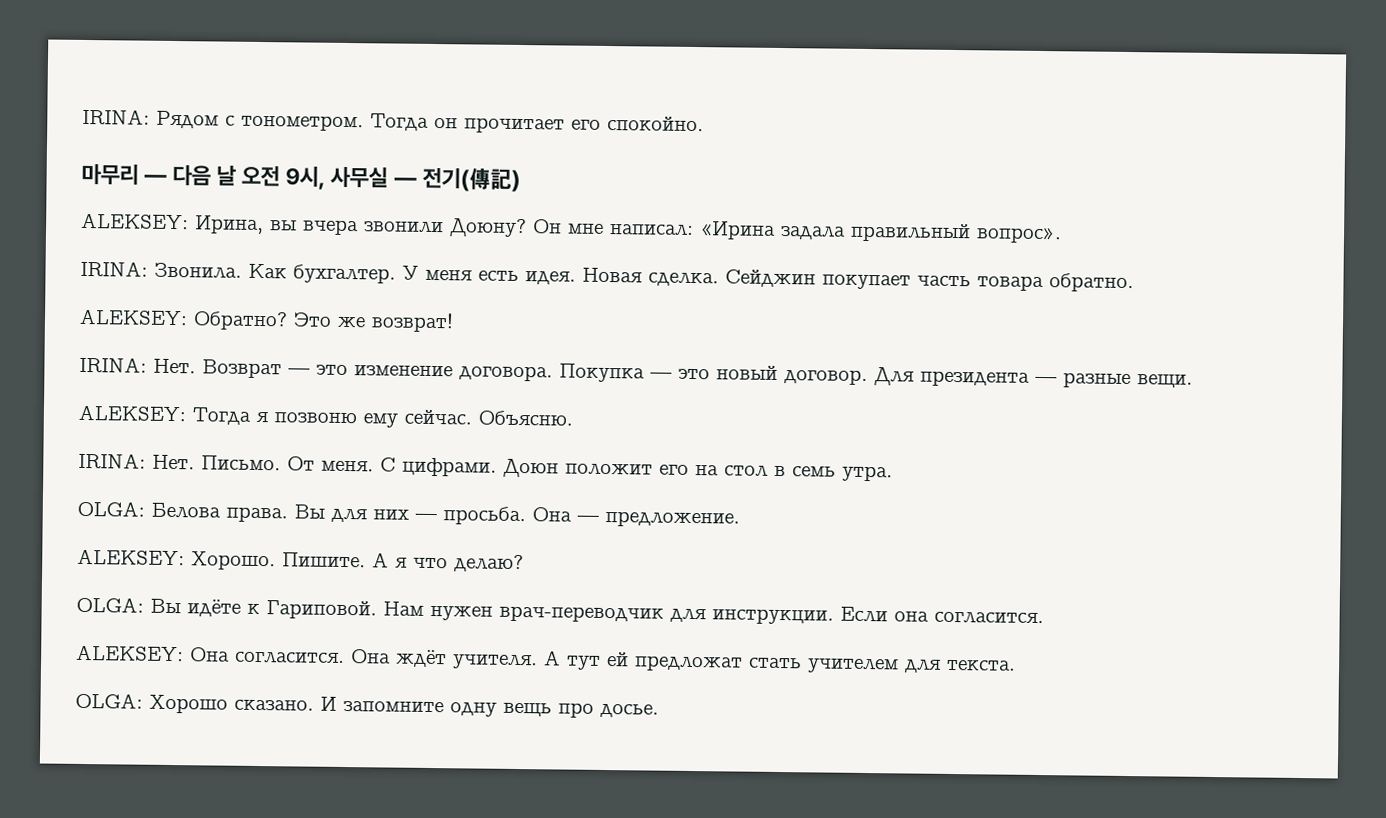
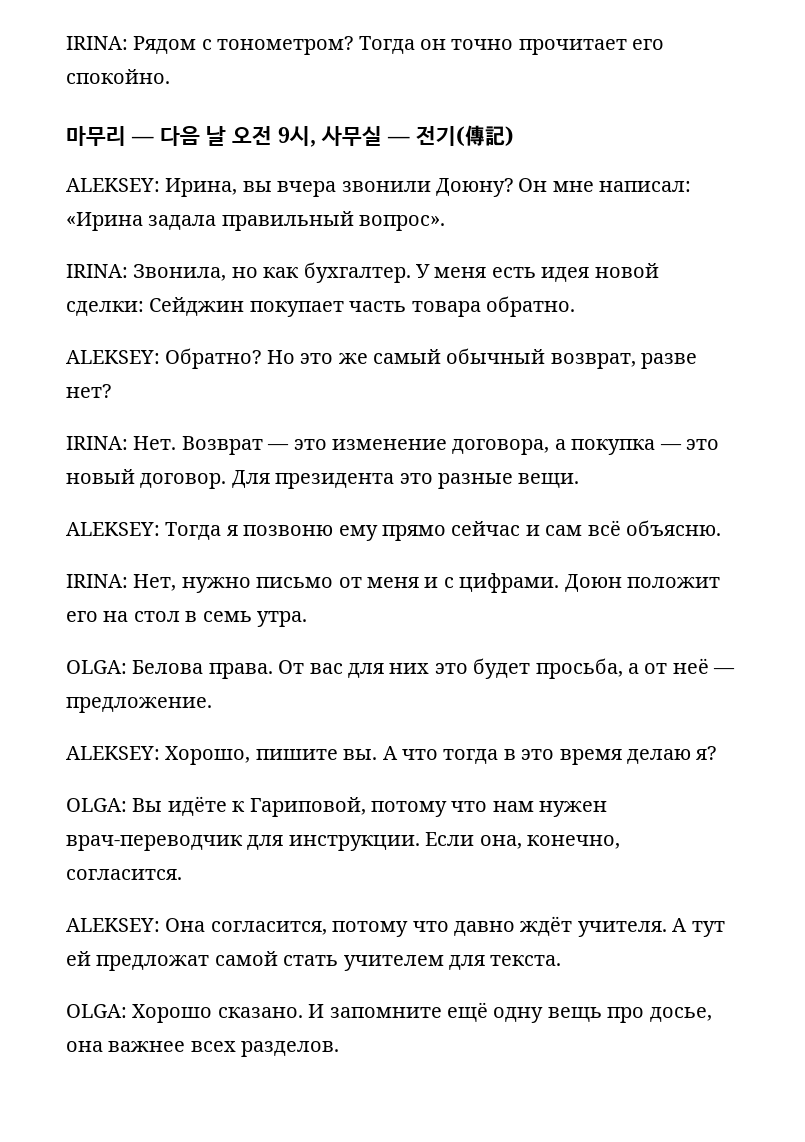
[241,114,364,132] тонометром. -> [217,36,354,55] тонометром?
(458, 123) none -> [451,39,514,50] точно
[154,262,287,279] Звонила. Как -> [133,264,300,281] Звонила, но как
[525,267,719,287] идея. Новая сделка. -> [541,263,659,282] [66,301,144,316] идея новой сделки:
[293,312,454,333] Это же возврат! -> [266,348,698,369] [66,384,111,398] Но это же самый обычный возврат, разве нет?
[459,363,645,383] договора. Покупка -> [452,439,656,455] договора, а покупка
[1035,376,1057,384] — -> [399,473,433,484] это
[404,409,573,427] [78,452,396,472] сейчас. Объясню. // IRINA: Нет. Письмо. От меня. С -> [382,520,721,541] [66,574,454,593] прямо сейчас и сам всё объясню. // IRINA: Нет, нужно письмо от меня и с
[294,504,740,528] [77,548,524,573] Вы для них — просьба. Она — предложение. // ALEKSEY: Хорошо. Пишите. А я что делаю? -> [278,658,736,679] [66,697,212,713] [66,746,717,765] От вас для них это будет просьба, а от неё — предложение. // ALEKSEY: Хорошо, пишите вы. А что тогда в это время делаю я?
[266,600,424,620] Гариповой. Нам -> [249,797,534,817] Гариповой, потому что нам
[894,611,929,622] она -> [479,835,620,849] она, конечно,
[235,649,391,664] согласится. Она -> [210,921,515,937] согласится, потому что давно
(743, 663) none -> [214,951,278,966] самой
(444, 706) none -> [447,1002,488,1022] ещё
[600,703,659,718] досье. -> [649,1007,712,1022] [66,1041,340,1057] досье, она важнее всех разделов.

